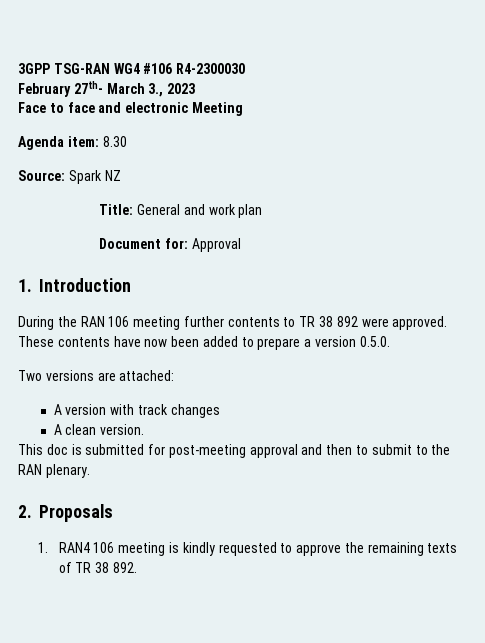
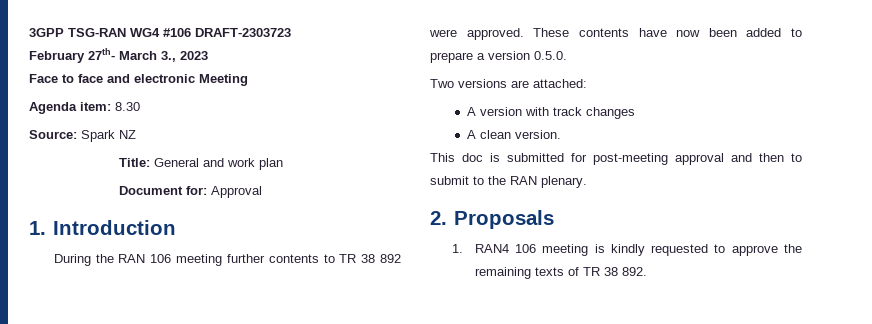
[176,63,246,74] R4-2300030 -> [195,28,291,37] DRAFT-2303723

